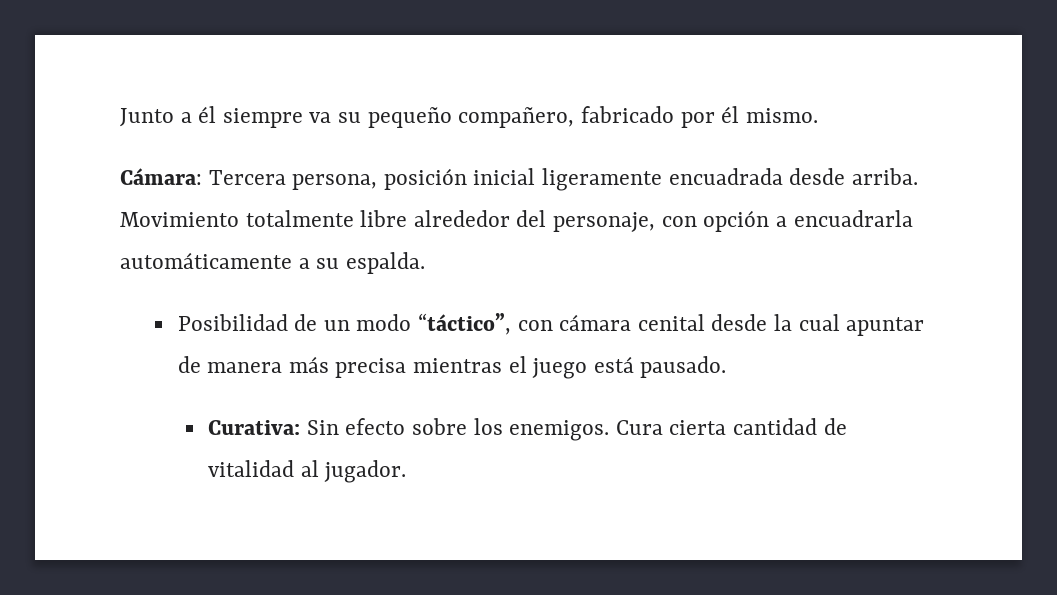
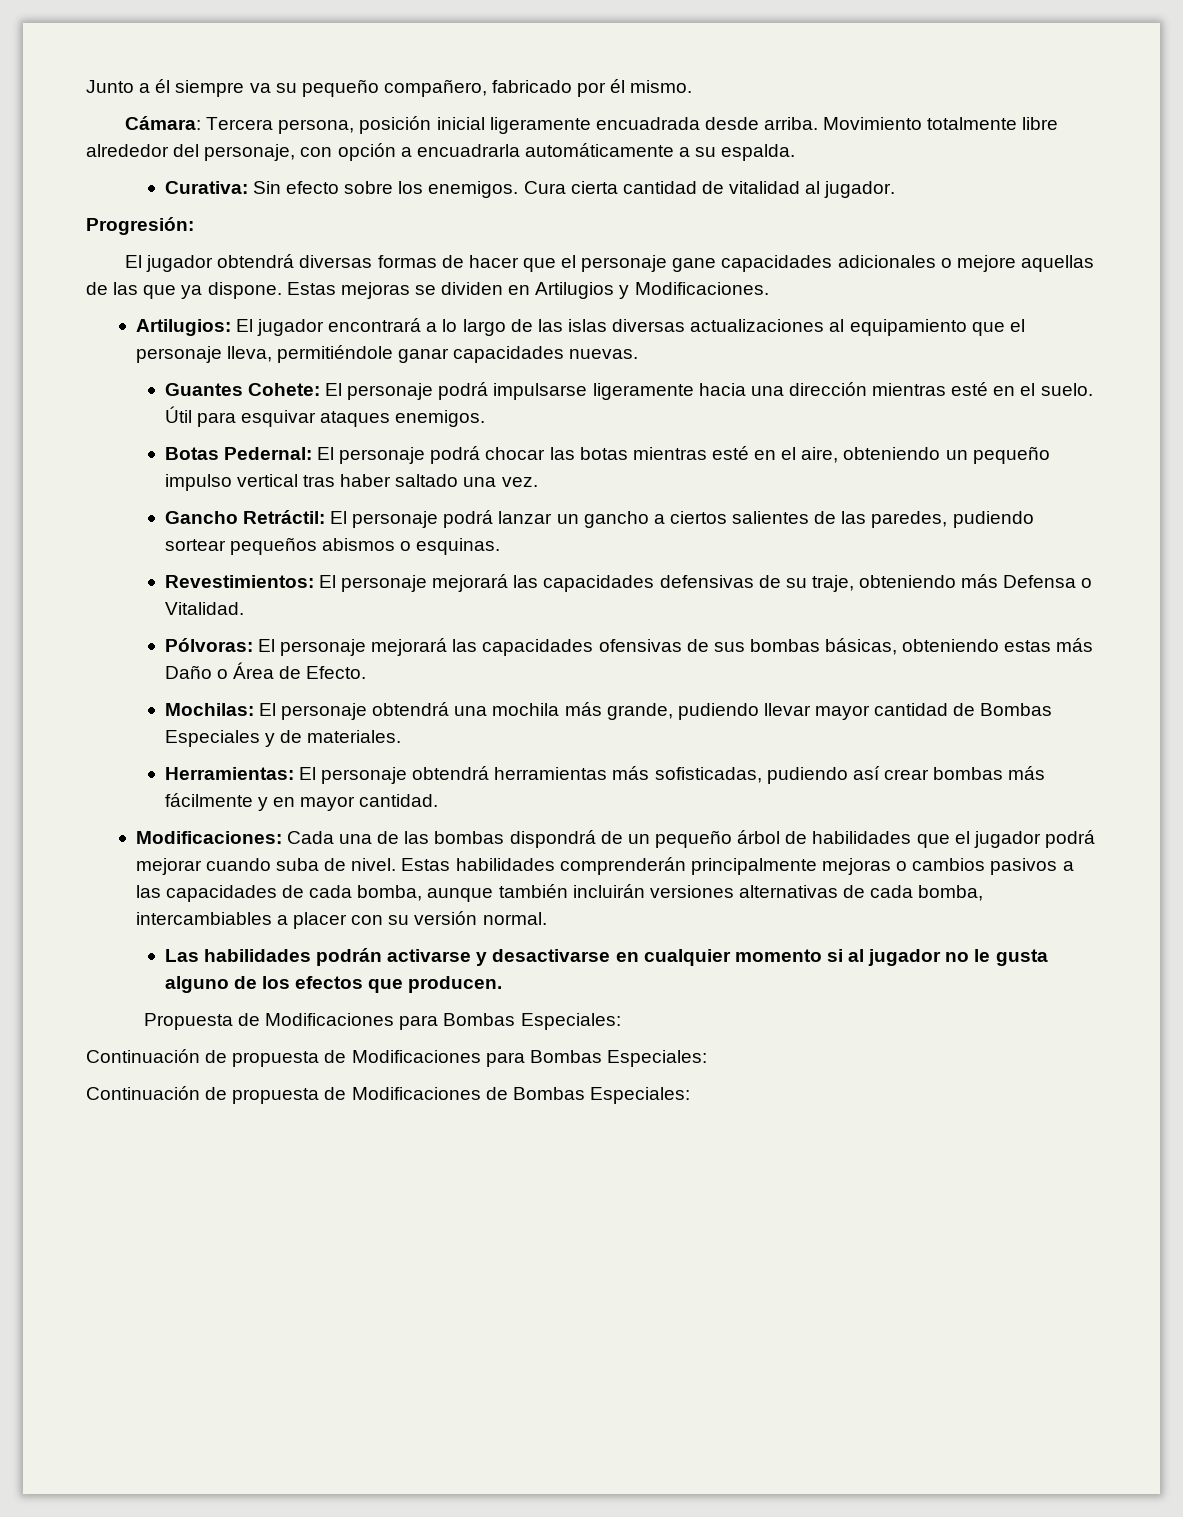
[177,313,925,336] [177,356,727,379] // Posibilidad de un modo “táctico”, con cámara cenital desde la cual apuntar de manera más precisa mientras el juego está pausado. -> (796, 152) none
(407, 471) none -> [86,217,194,235] [125,254,1094,272] [86,282,769,299] [135,318,1025,336] [135,345,639,363] [164,382,1093,400] [164,406,486,427] [164,446,1050,464] [164,474,538,491] [164,510,1034,528] [164,537,501,555] [164,574,1093,592] [164,602,244,615] [164,638,1094,656] [164,662,367,679] [164,702,1053,720] [164,730,402,747] [164,766,1046,784] [164,793,439,811] [135,830,1095,848] [135,857,1074,875] [135,884,984,902] [135,911,547,929] [164,948,1048,966] [164,976,503,993] [143,1013,621,1030] [86,1049,707,1067] [86,1086,690,1104] // Progresión: // El jugador obtendrá diversas formas de hacer que el personaje gane capacidades adicionales o mejore aquellas de las que ya dispone. Estas mejoras se dividen en Artilugios y Modificaciones. // Artilugios: El jugador encontrará a lo largo de las islas diversas actualizaciones al equipamiento que el personaje lleva, permitiéndole ganar capacidades nuevas. // Guantes Cohete: El personaje podrá impulsarse ligeramente hacia una dirección mientras esté en el suelo. Útil para esquivar ataques enemigos. // Botas Pedernal: El personaje podrá chocar las botas mientras esté en el aire, obteniendo un pequeño impulso vertical tras haber saltado una vez. // Gancho Retráctil: El personaje podrá lanzar un gancho a ciertos salientes de las paredes, pudiendo sortear pequeños abismos o esquinas. // Revestimientos: El personaje mejorará las capacidades defensivas de su traje, obteniendo más Defensa o Vitalidad. // Pólvoras: El personaje mejorará las capacidades ofensivas de sus bombas básicas, obteniendo estas más Daño o Área de Efecto. // Mochilas: El personaje obtendrá una mochila más grande, pudiendo llevar mayor cantidad de Bombas Especiales y de materiales. // Herramientas: El personaje obtendrá herramientas más sofisticadas, pudiendo así crear bombas más fácilmente y en mayor cantidad. // Modificaciones: Cada una de las bombas dispondrá de un pequeño árbol de habilidades que el jugador podrá mejorar cuando suba de nivel. Estas habilidades comprenderán principalmente mejoras o cambios pasivos a las capacidades de cada bomba, aunque también incluirán versiones alternativas de cada bomba, intercambiables a placer con su versión normal. // Las habilidades podrán activarse y desactivarse en cualquier momento si al jugador no le gusta alguno de los efectos que producen. // Propuesta de Modificaciones para Bombas Especiales: // Continuación de propuesta de Modificaciones para Bombas Especiales: // Continuación de propuesta de Modificaciones de Bombas Especiales:

